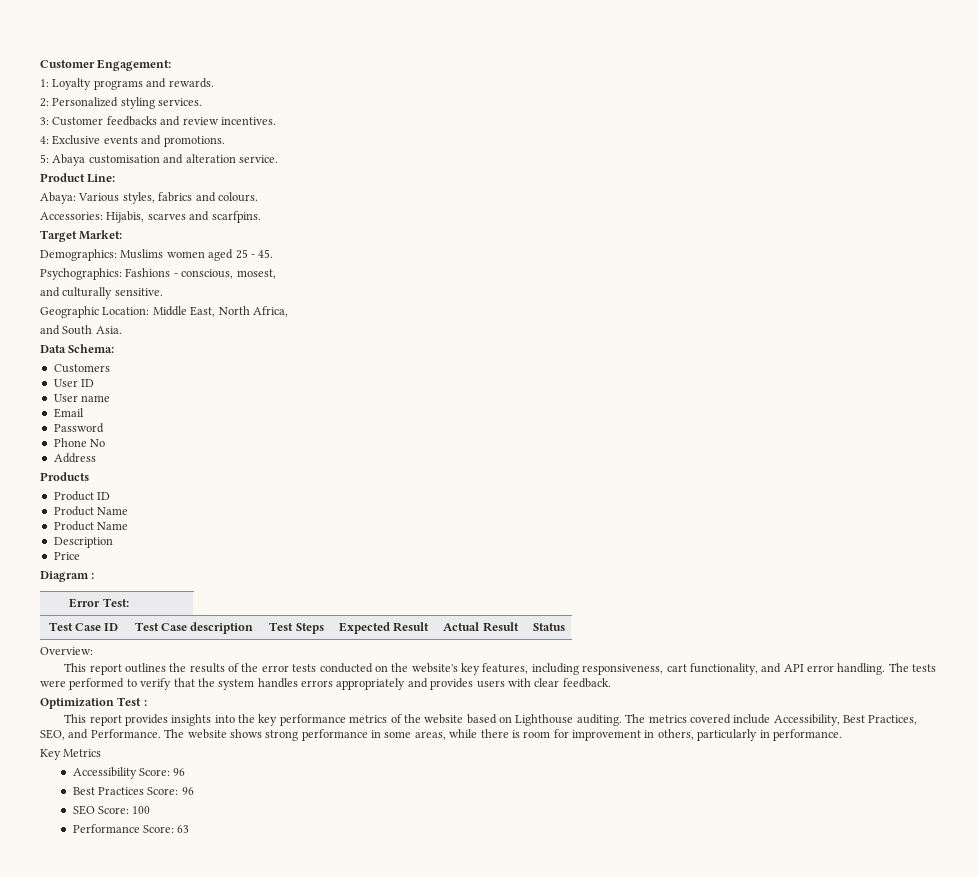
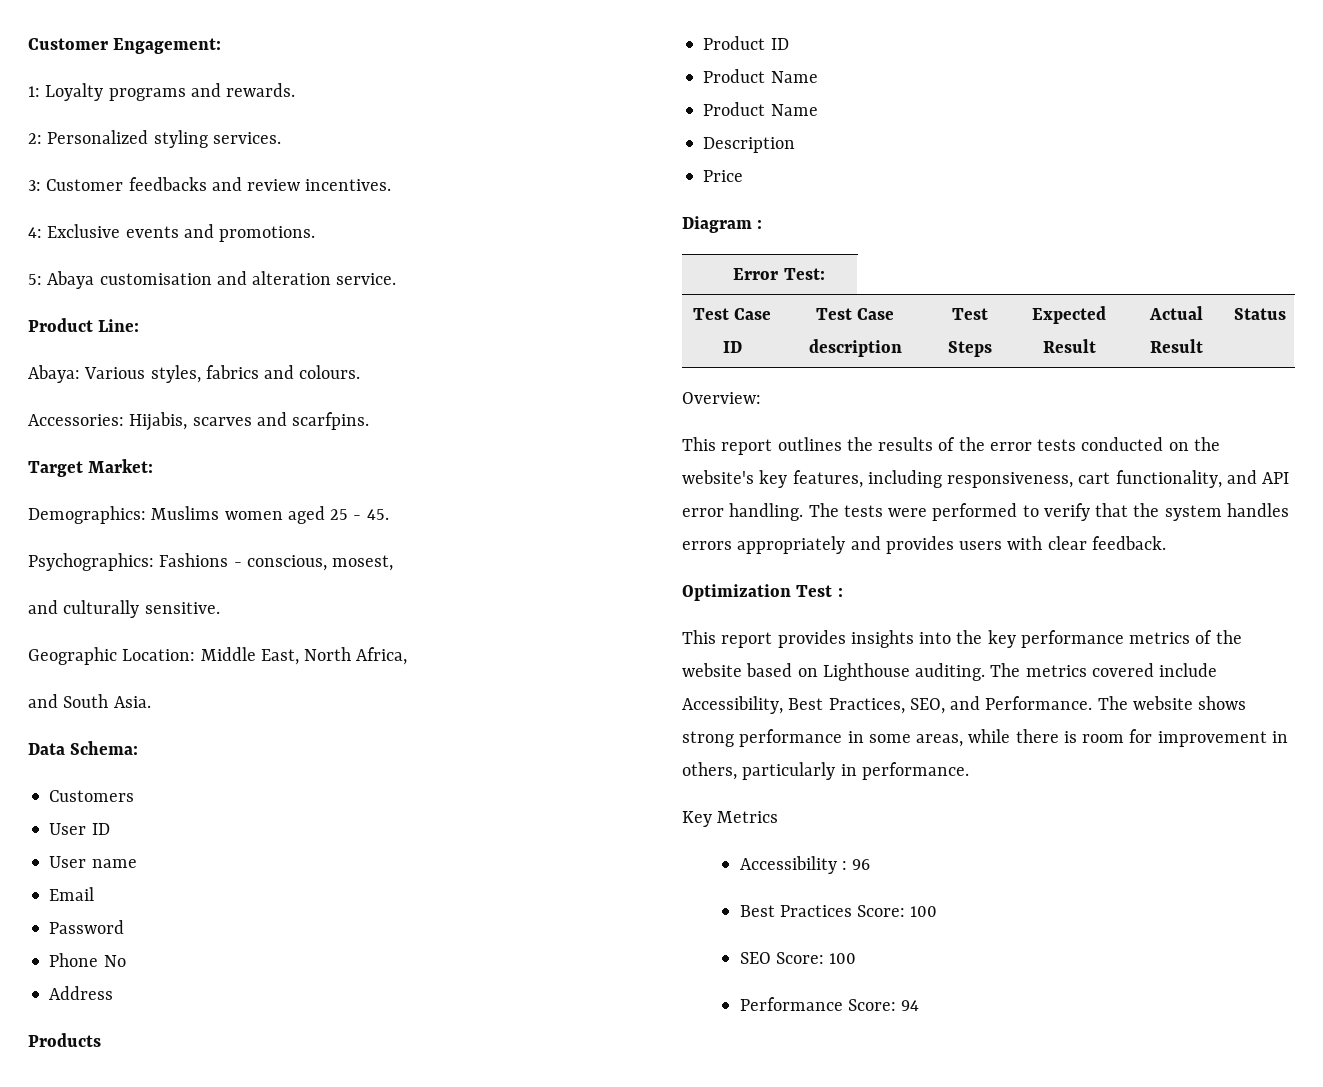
[139,768,171,776] Score: -> [841,861,847,870] :
[181,787,194,795] 96 -> [910,906,938,917] 100
[177,825,190,833] 63 -> [901,1000,920,1011] 94

